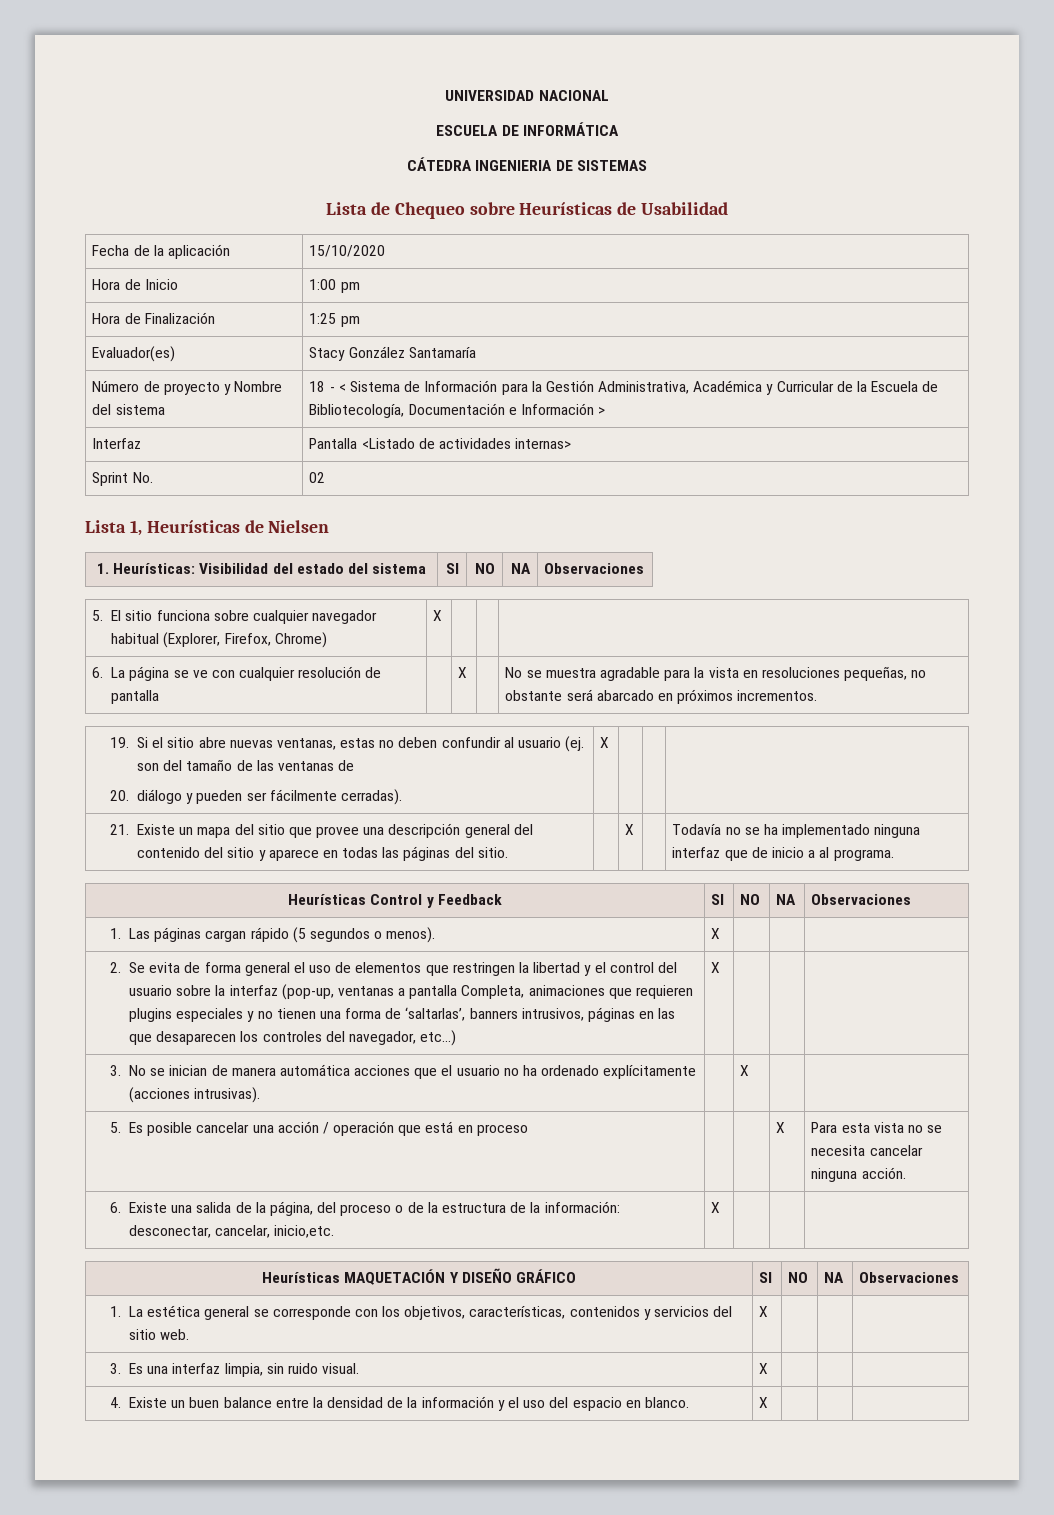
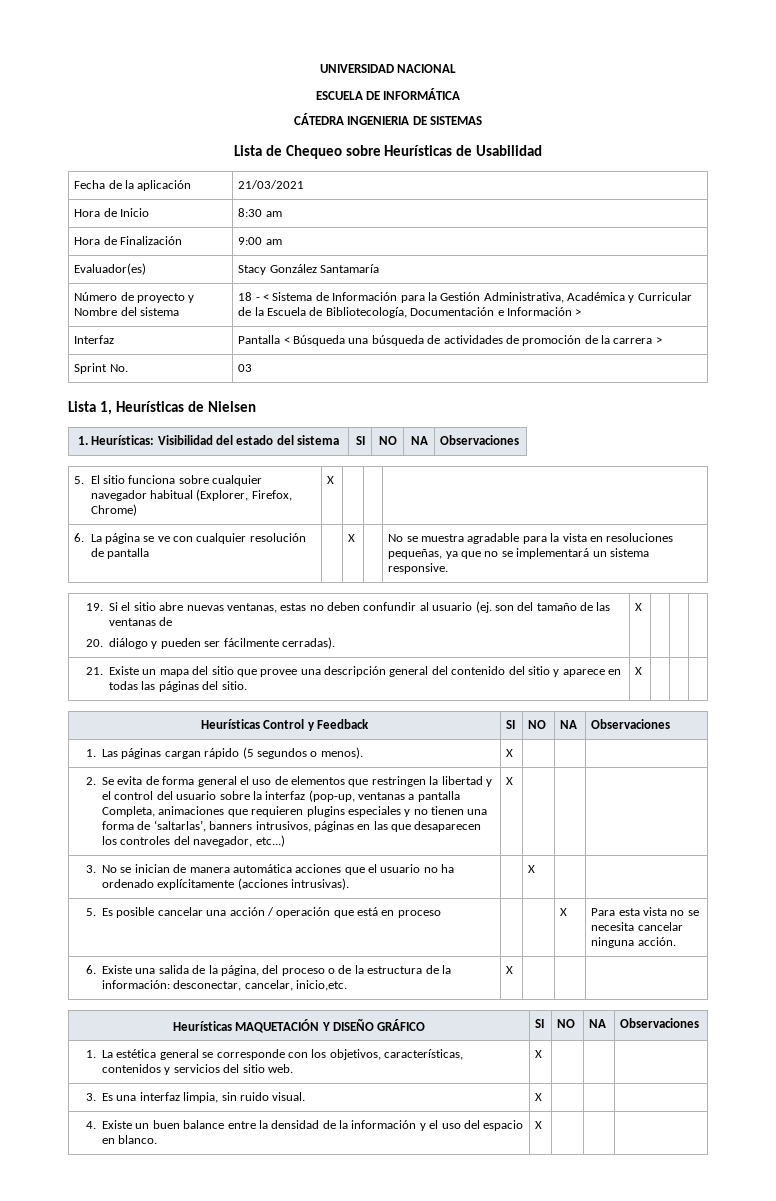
[309,245,386,257] 15/10/2020 -> [238,180,305,189] 21/03/2021
[309,279,360,293] 1:00 pm -> [238,208,282,217] 8:30 am
[309,313,360,327] 1:25 pm -> [238,237,282,245] 9:00 am
[361,438,572,449] <Listado de actividades internas> -> [283,335,662,346] < Búsqueda una búsqueda de actividades de promoción de la carrera >
[309,472,326,483] 02 -> [238,364,253,372] 03
[911,670,927,678] [505,689,818,704] no obstante será abarcado en próximos incrementos. -> [445,548,649,559] [388,563,449,574] ya que no se implementará un sistema responsive.
[625,824,635,835] [672,824,921,838] [672,847,894,861] | X | | Todavía no se ha implementado ninguna interfaz que de inicio a al programa. -> [635,667,643,675] X | | |

